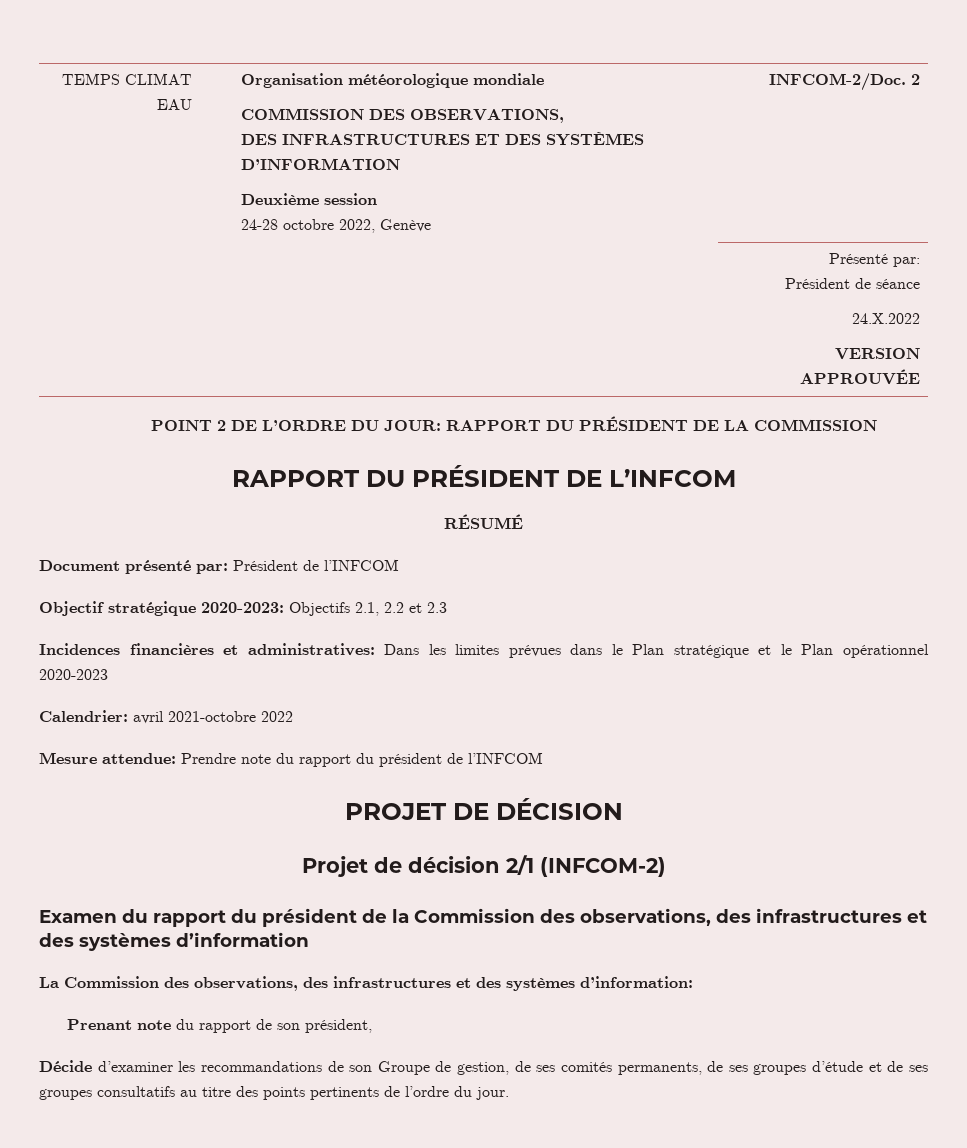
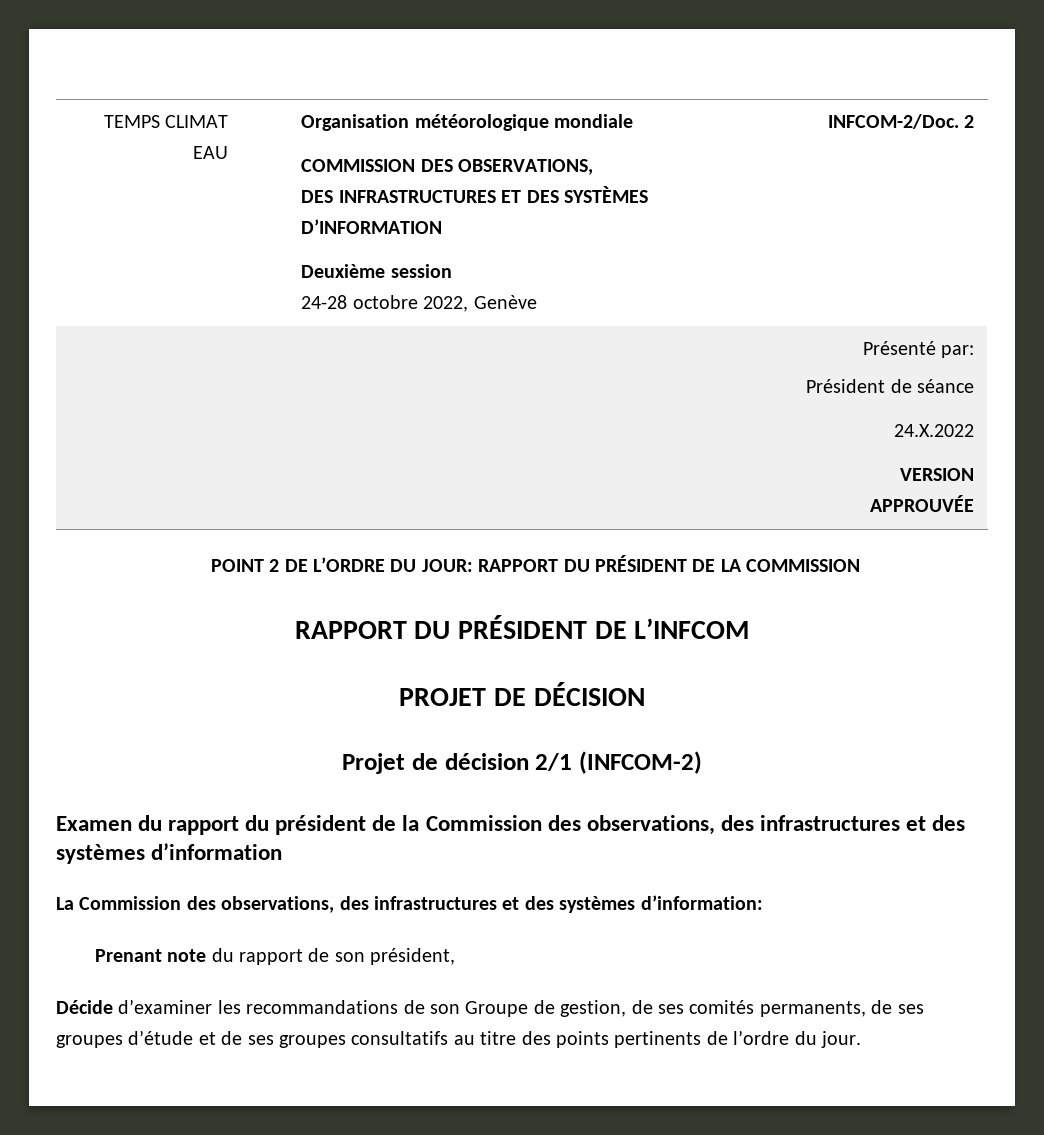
[444,514,523,529] [39,559,399,574] [39,601,447,616] [39,643,929,658] [39,669,108,680] [39,710,293,724] [39,752,543,767] // RÉSUMÉ // Document présenté par: Président de l’INFCOM // Objectif stratégique 2020-2023: Objectifs 2.1, 2.2 et 2.3 // Incidences financières et administratives: Dans les limites prévues dans le Plan stratégique et le Plan opérationnel 2020-2023 // Calendrier: avril 2021-octobre 2022 // Mesure attendue: Prendre note du rapport du président de l’INFCOM -> (750, 628) none

